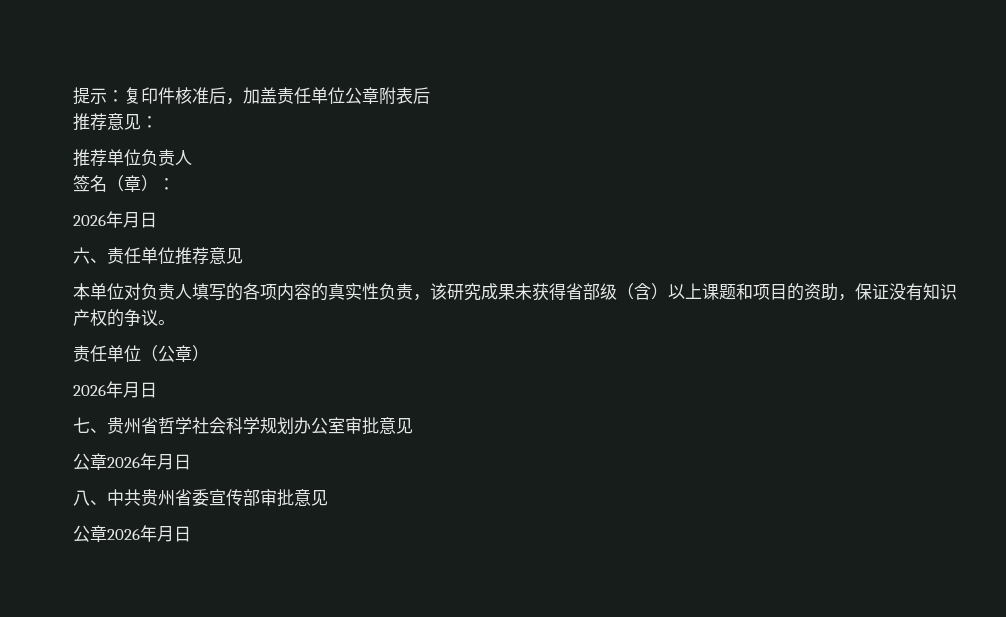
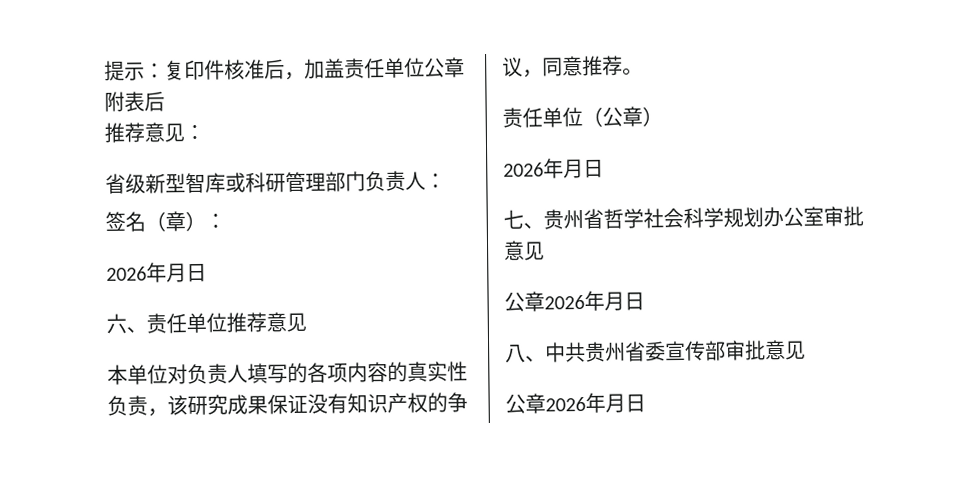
[73,149,192,167] 推荐单位负责人 -> [105,170,446,194] 省级新型智库或科研管理部门负责人：
[515,283,855,301] 未获得省部级（含）以上课题和项目的资助， -> (268, 405) none
(158, 317) none -> [522,55,623,78] ，同意推荐

